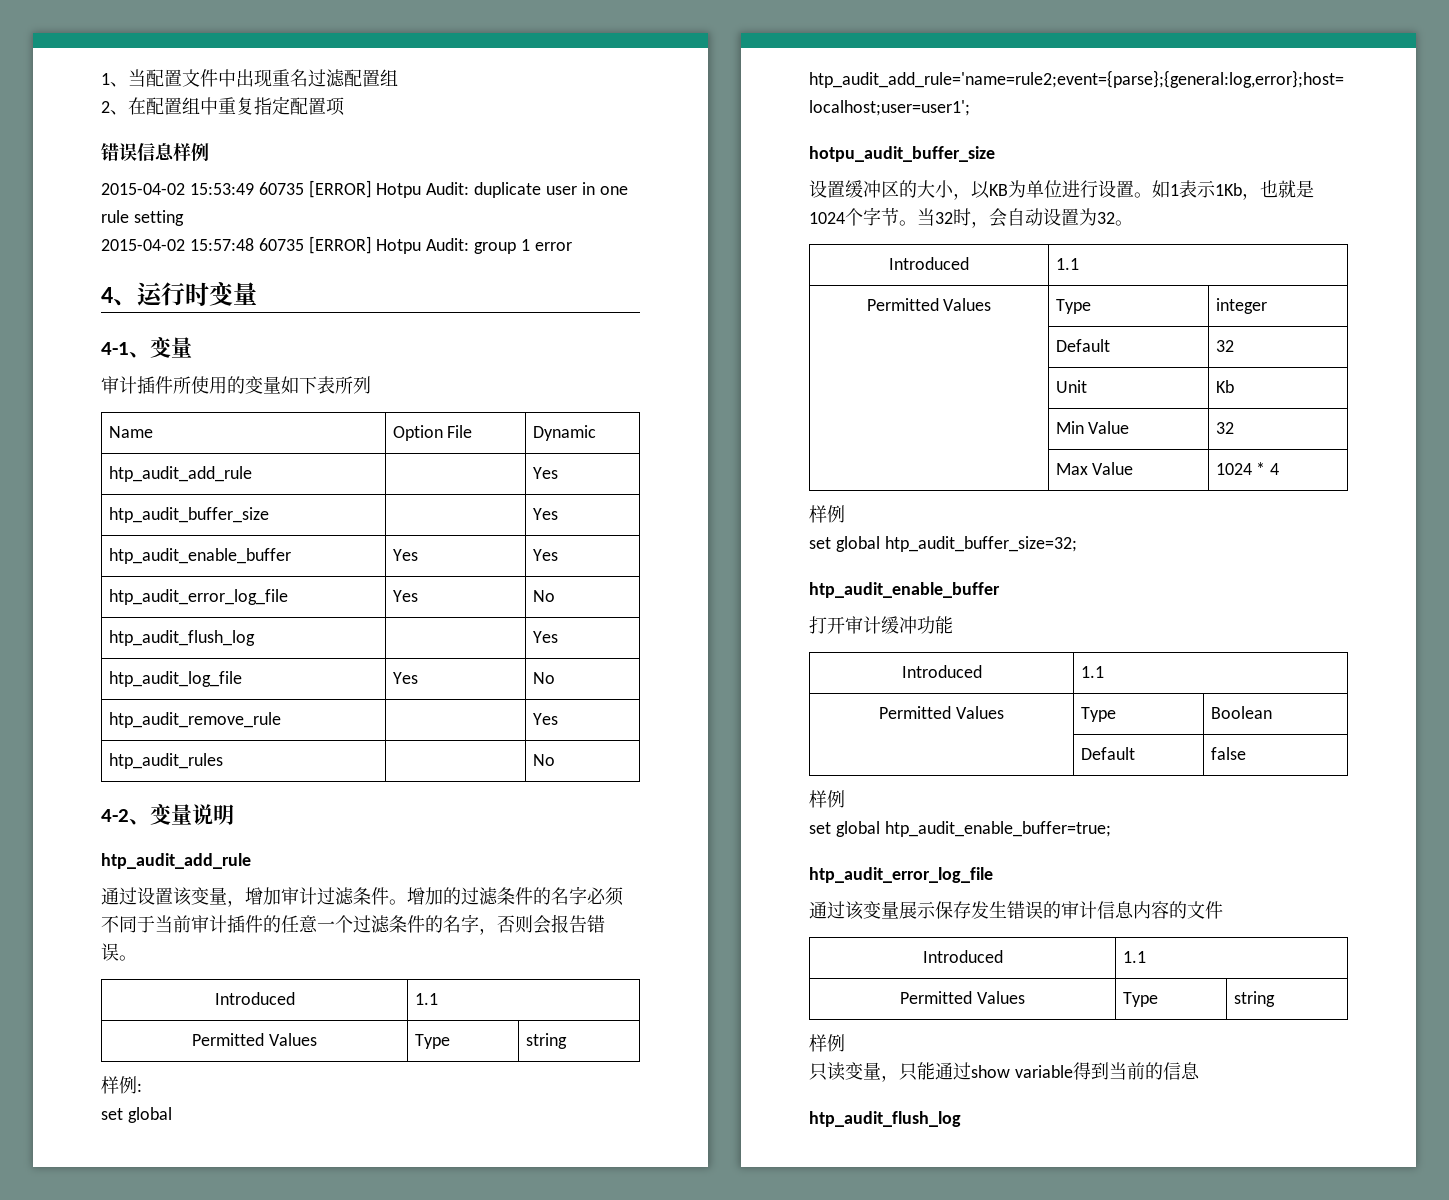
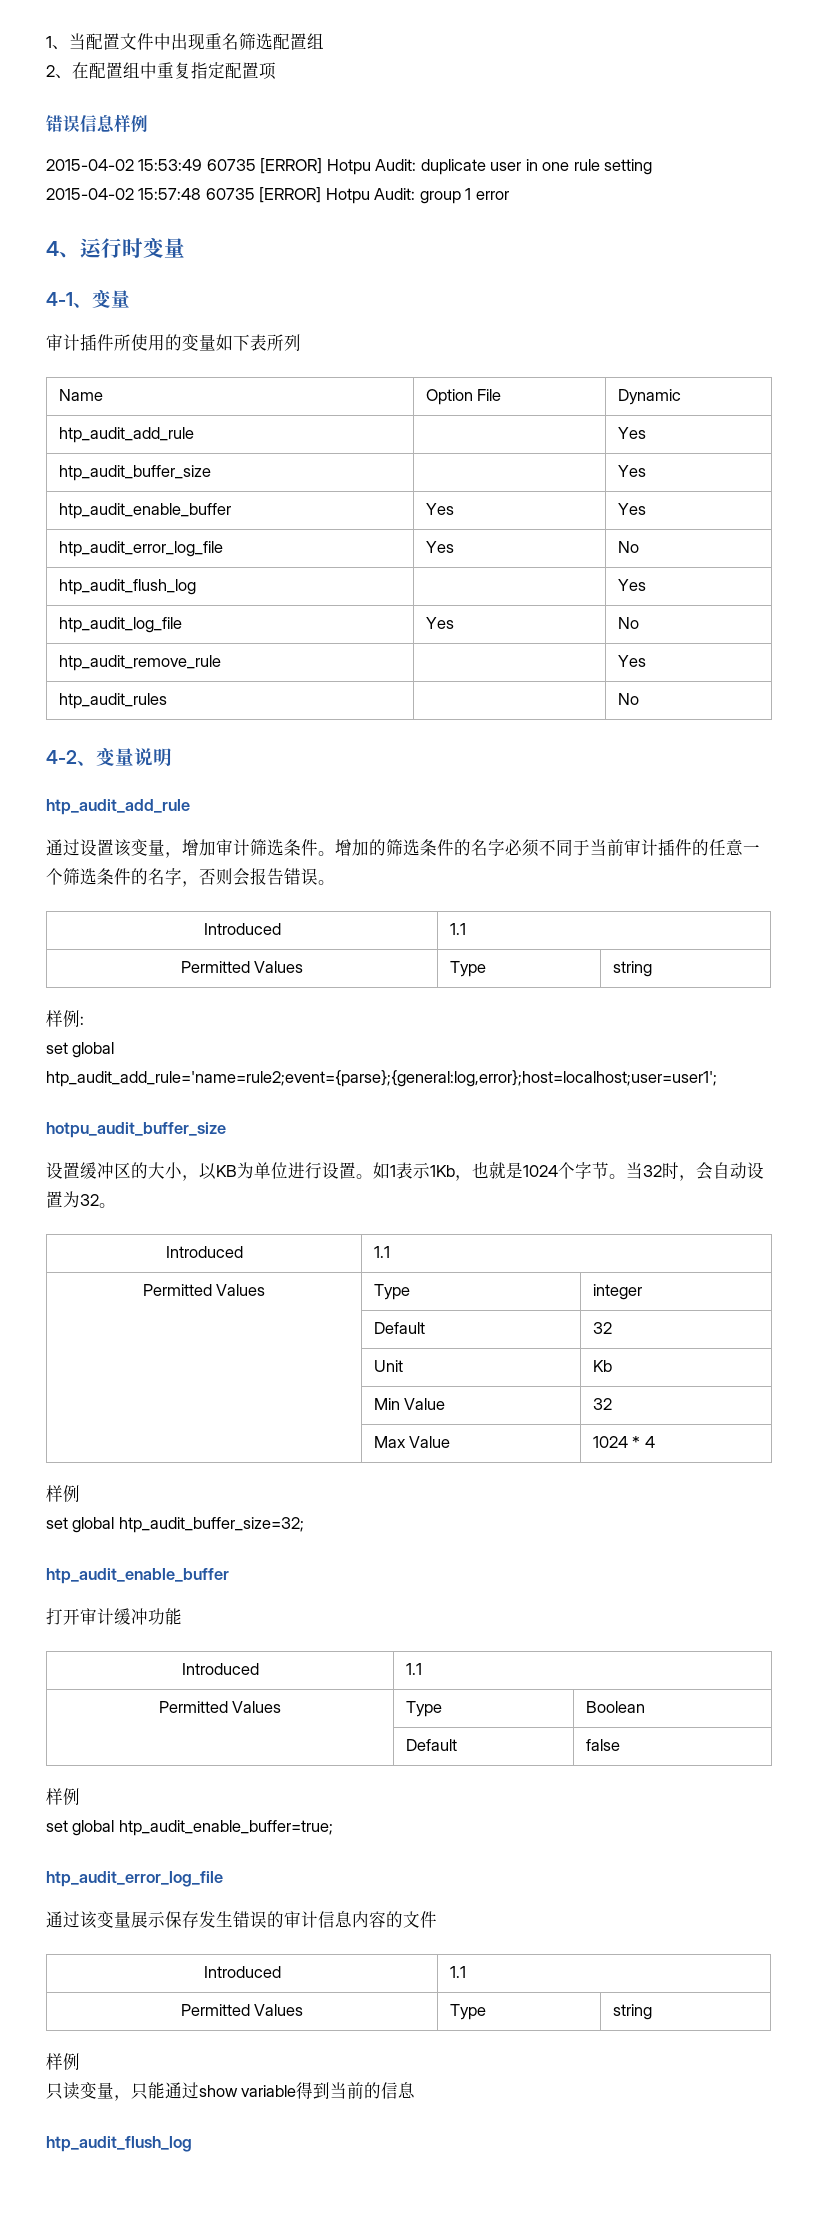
[308,69,345,87] 过滤 -> [239,33,273,50] 筛选
[317,887,354,905] 过滤 -> [250,839,284,856] 筛选
[461,887,498,905] 过滤 -> [386,839,420,856] 筛选
[353,915,390,933] 过滤 -> [63,868,97,885] 筛选

